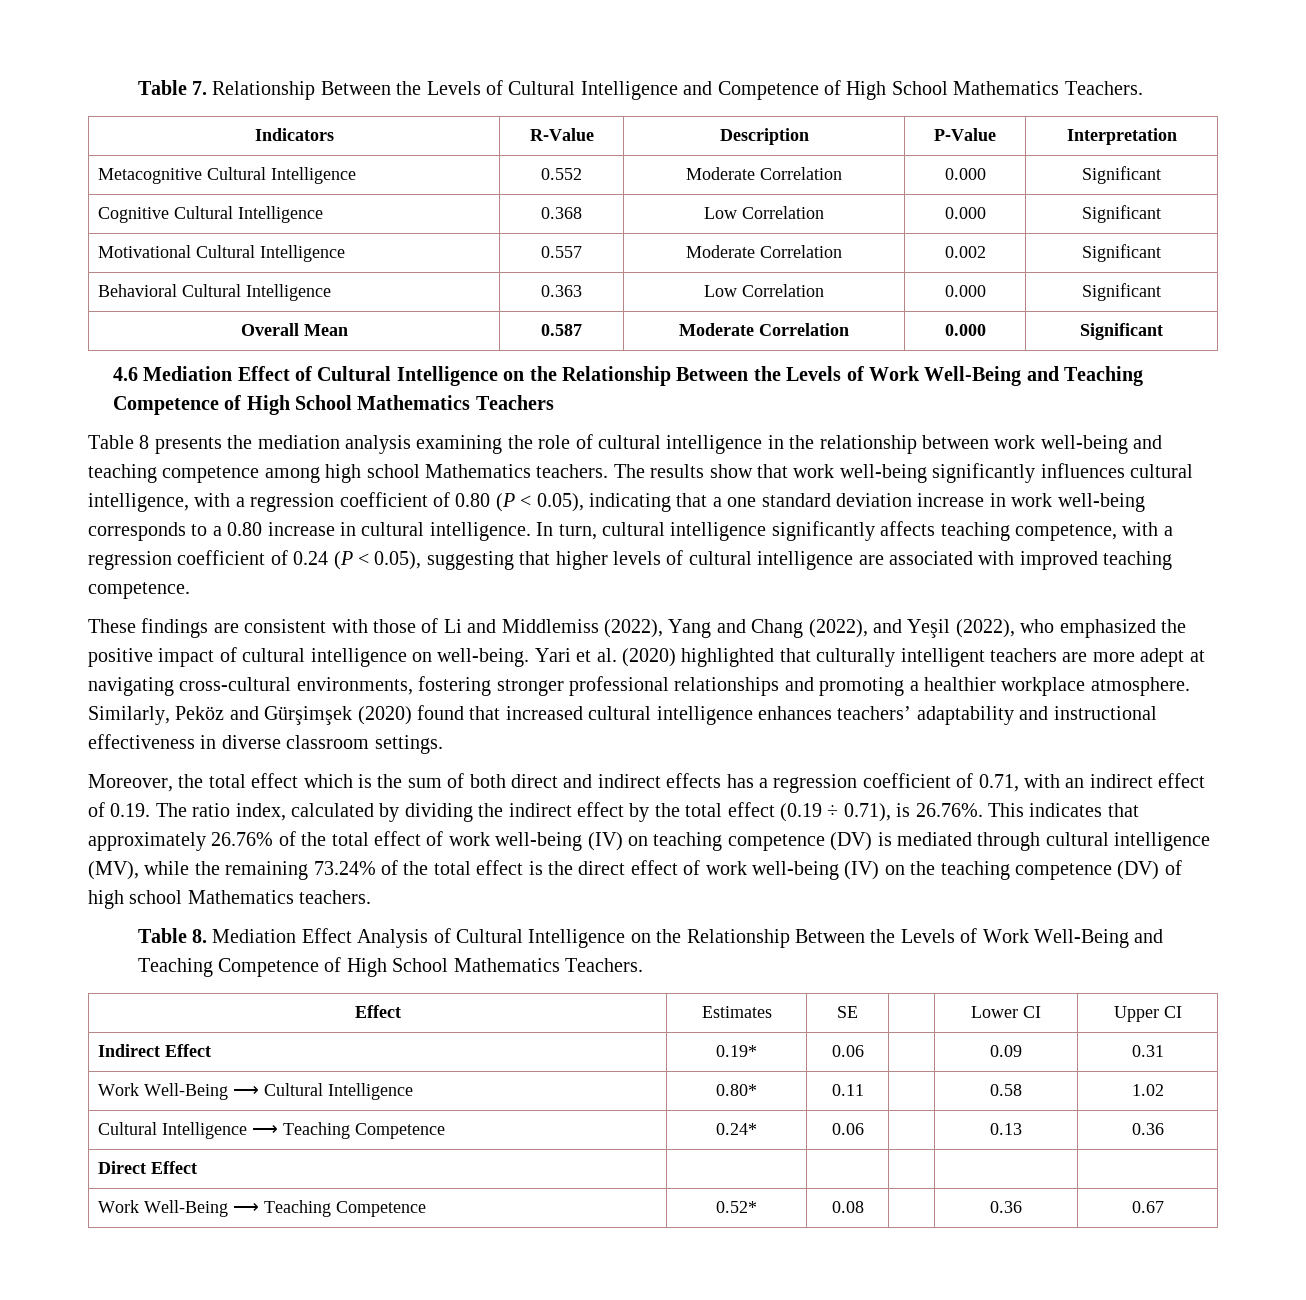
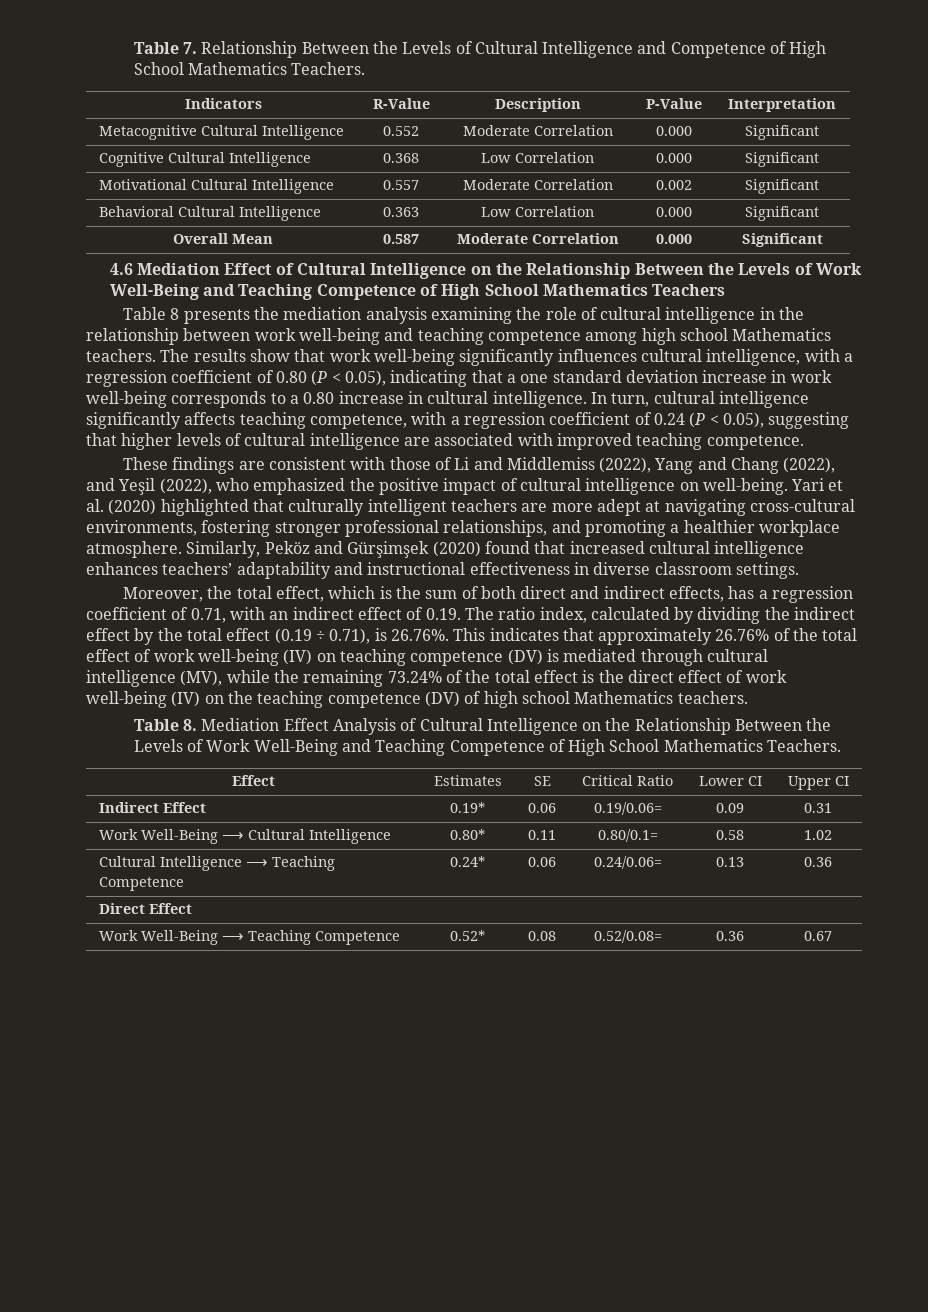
[674,677,780,696] relationships -> [443,520,548,537] relationships,
[251,773,299,788] effect -> [275,586,324,602] effect,
[666,773,722,788] effects -> [669,586,725,602] effects,
(858, 1012) none -> [582,775,673,786] Critical Ratio
(864, 1051) none -> [593,802,662,815] 0.19/0.06=
(864, 1090) none -> [597,829,658,842] 0.80/0.1=
(864, 1129) none -> [593,856,662,869] 0.24/0.06=
(864, 1207) none -> [593,930,662,943] 0.52/0.08=

